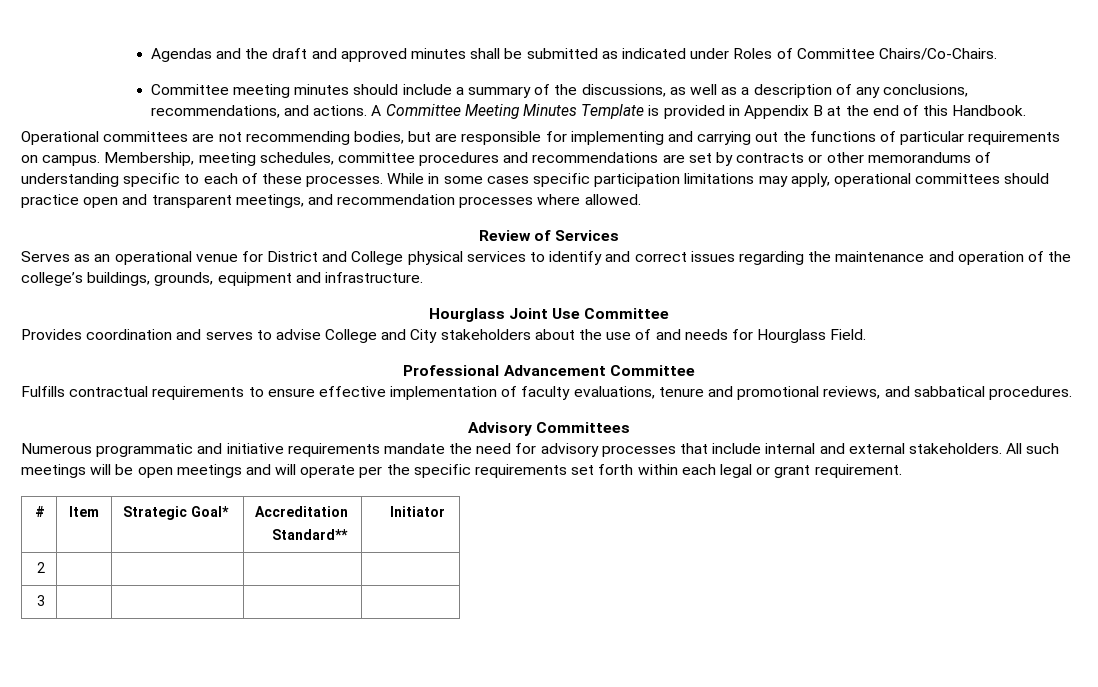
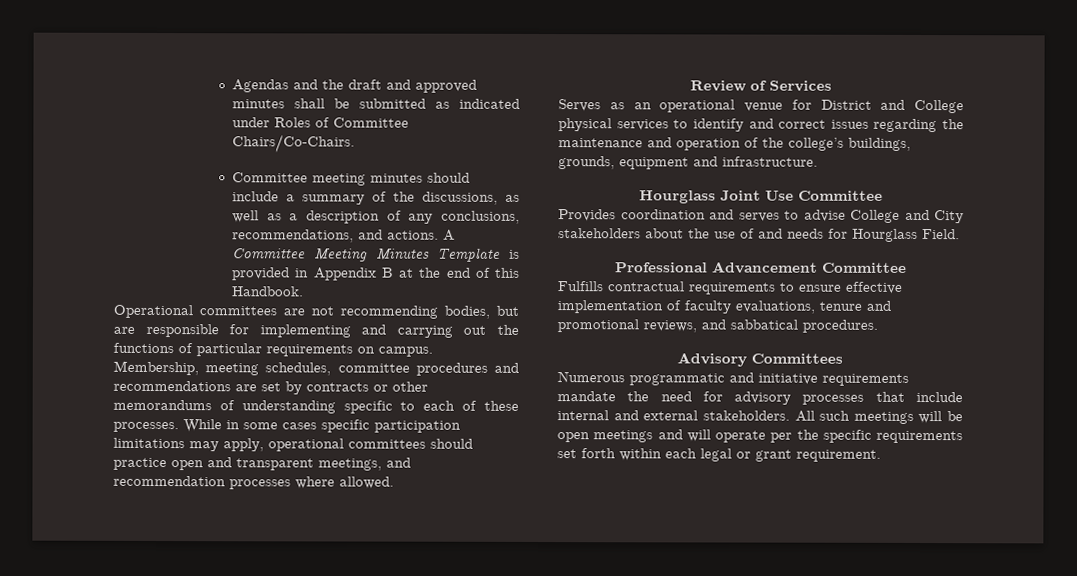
[34,506,45,517] [69,506,99,517] [123,506,230,520] [255,506,349,517] [272,529,349,540] [390,506,446,517] [36,562,45,573] [36,595,45,606] // # | Item | Strategic Goal* | Accreditation // Standard** | Initiator // 2 | | | | // 3 | | | | -> (881, 455) none

